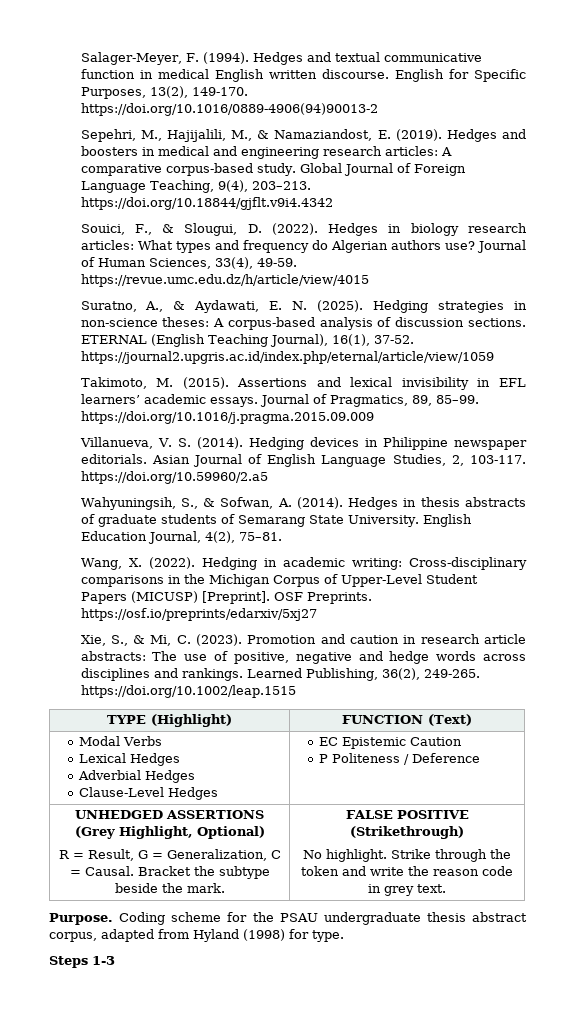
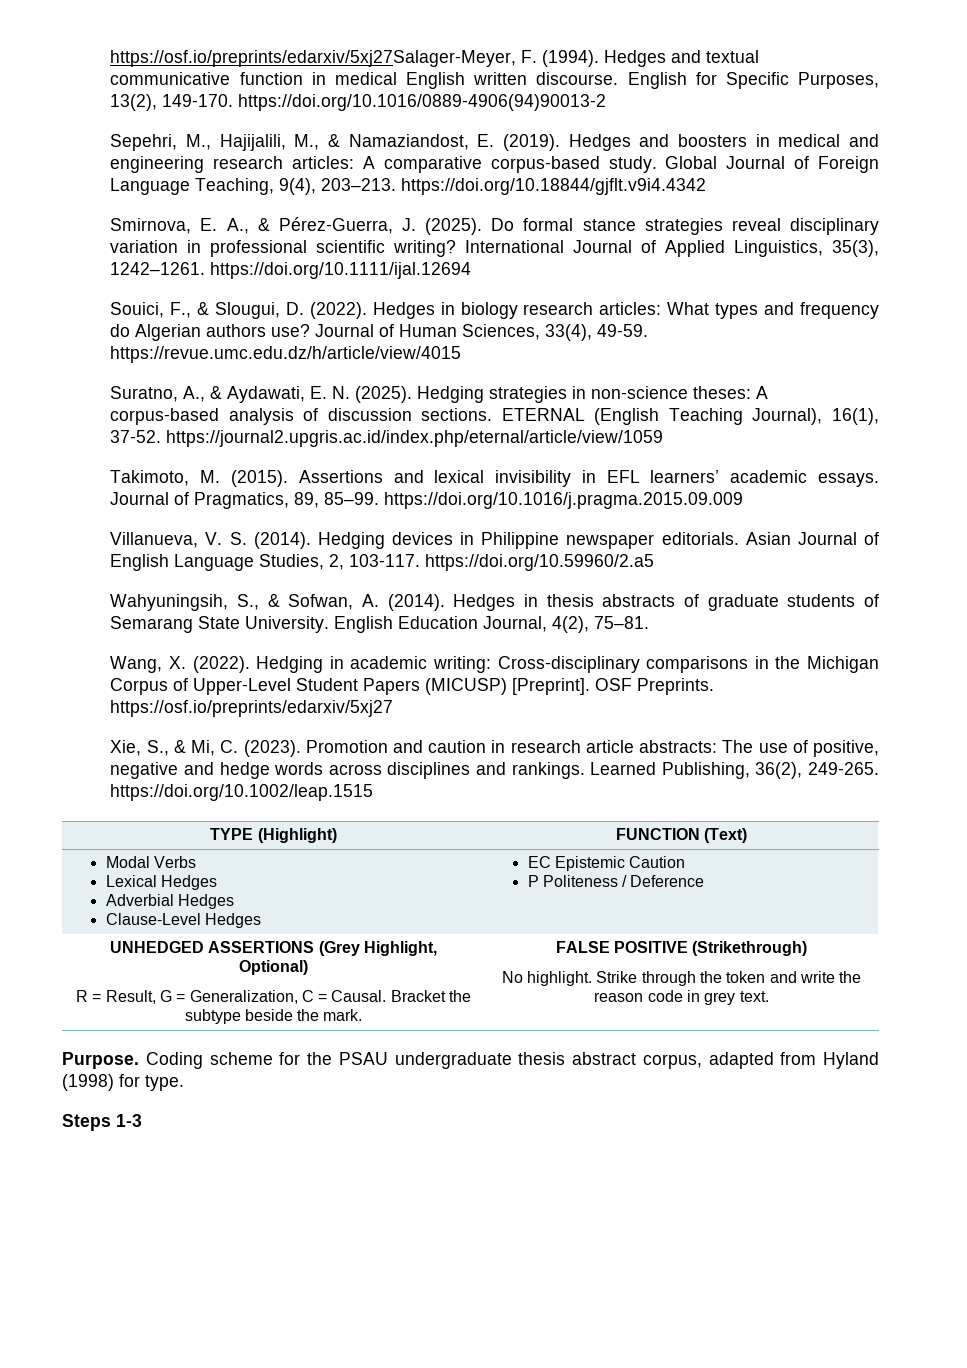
[80,52,182,65] Salager-Meyer, -> [110,50,517,67] https://osf.io/preprints/edarxiv/5xj27Salager-Meyer,
(333, 203) none -> [110,217,879,235] [110,240,879,257] [110,262,472,279] // Smirnova, E. A., & Pérez-Guerra, J. (2025). Do formal stance strategies reveal disciplinary variation in professional scientific writing? International Journal of Applied Linguistics, 35(3), 1242–1261. https://doi.org/10.1111/ijal.12694

